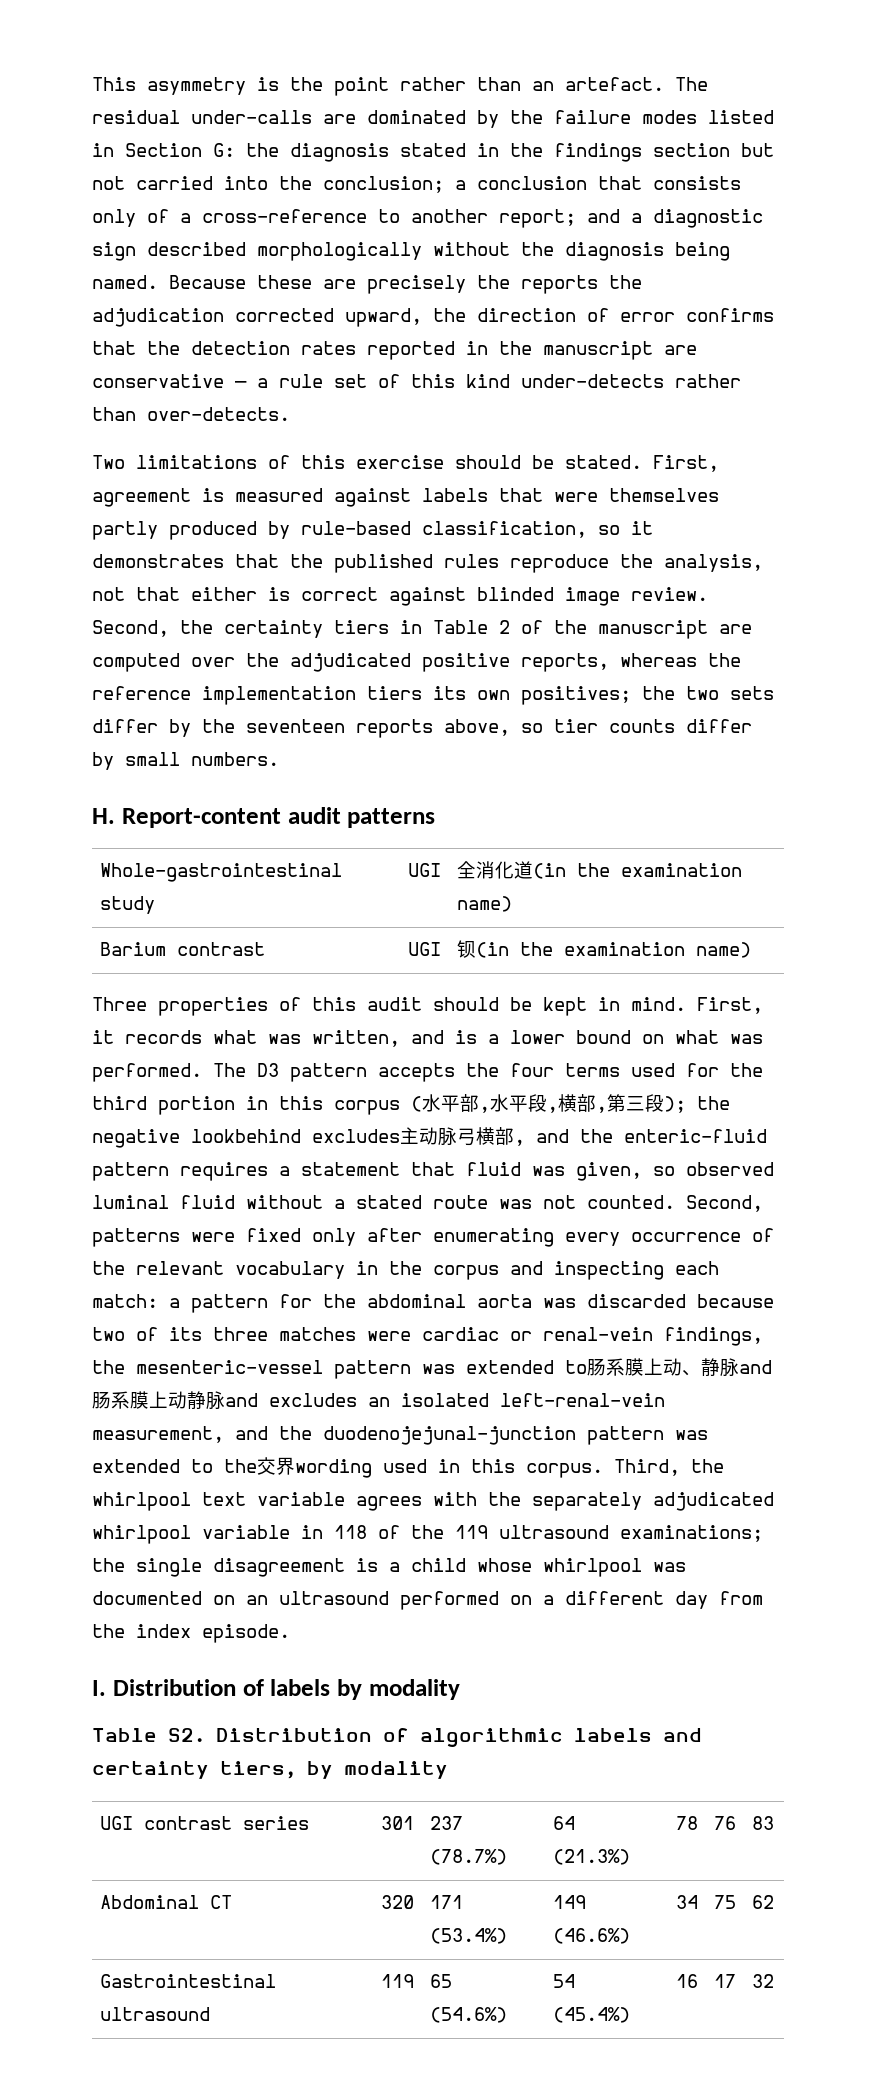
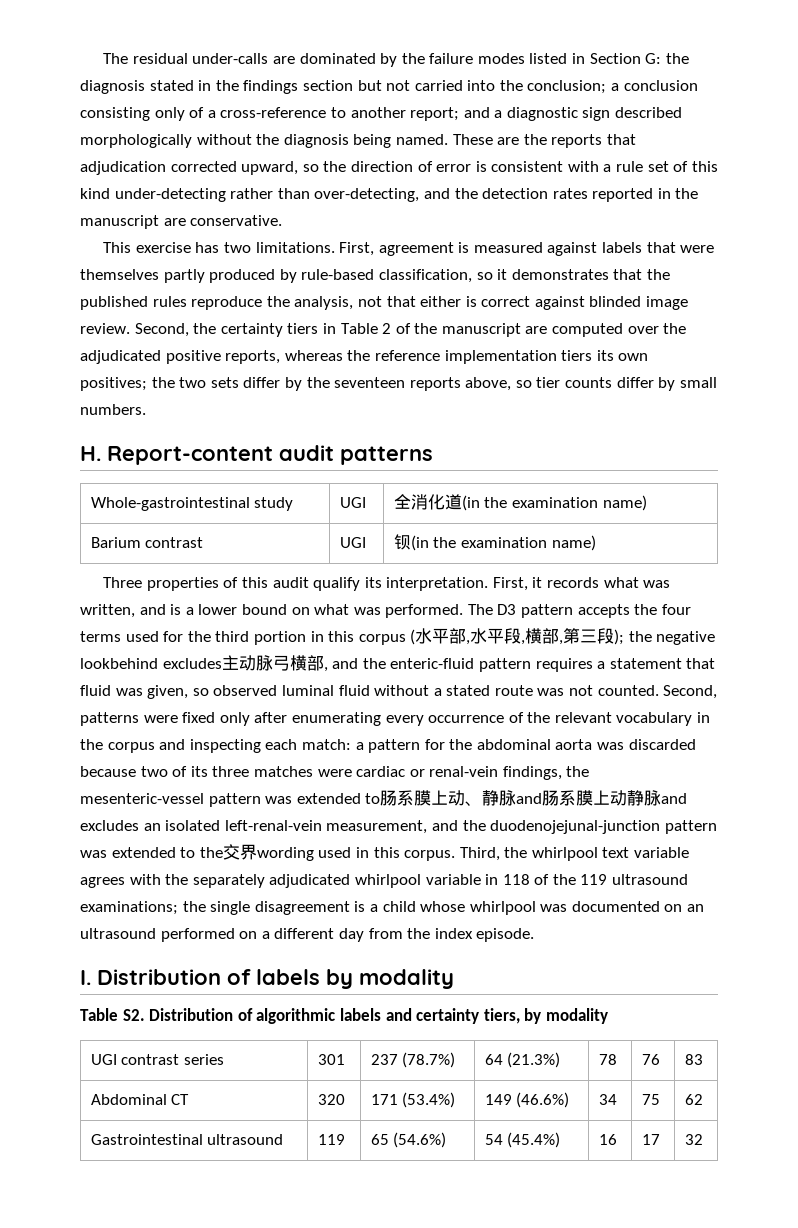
[92,77,664,96] This asymmetry is the point rather than an artefact. -> (103, 58) none
[598,176,741,190] that consists -> [80,107,150,121] consisting
[169,275,466,294] Because these are precisely -> [452,134,520,145] These are
[609,275,642,289] the -> [606,134,636,145] that
(422, 317) none -> [302,164,319,172] so
[686,308,774,322] [92,341,136,355] confirms that -> [475,161,718,172] [80,188,450,202] is consistent with a rule set of this kind under-detecting rather than over-detecting, and
[92,374,741,388] [92,407,290,421] [92,455,642,469] conservative — a rule set of this kind under-detects rather than over-detects. // Two limitations of this exercise should be stated. -> [190,215,283,226] [103,242,335,253] conservative. // This exercise has two limitations.
[433,997,686,1016] should be kept in mind. -> [313,577,489,591] qualify its interpretation.

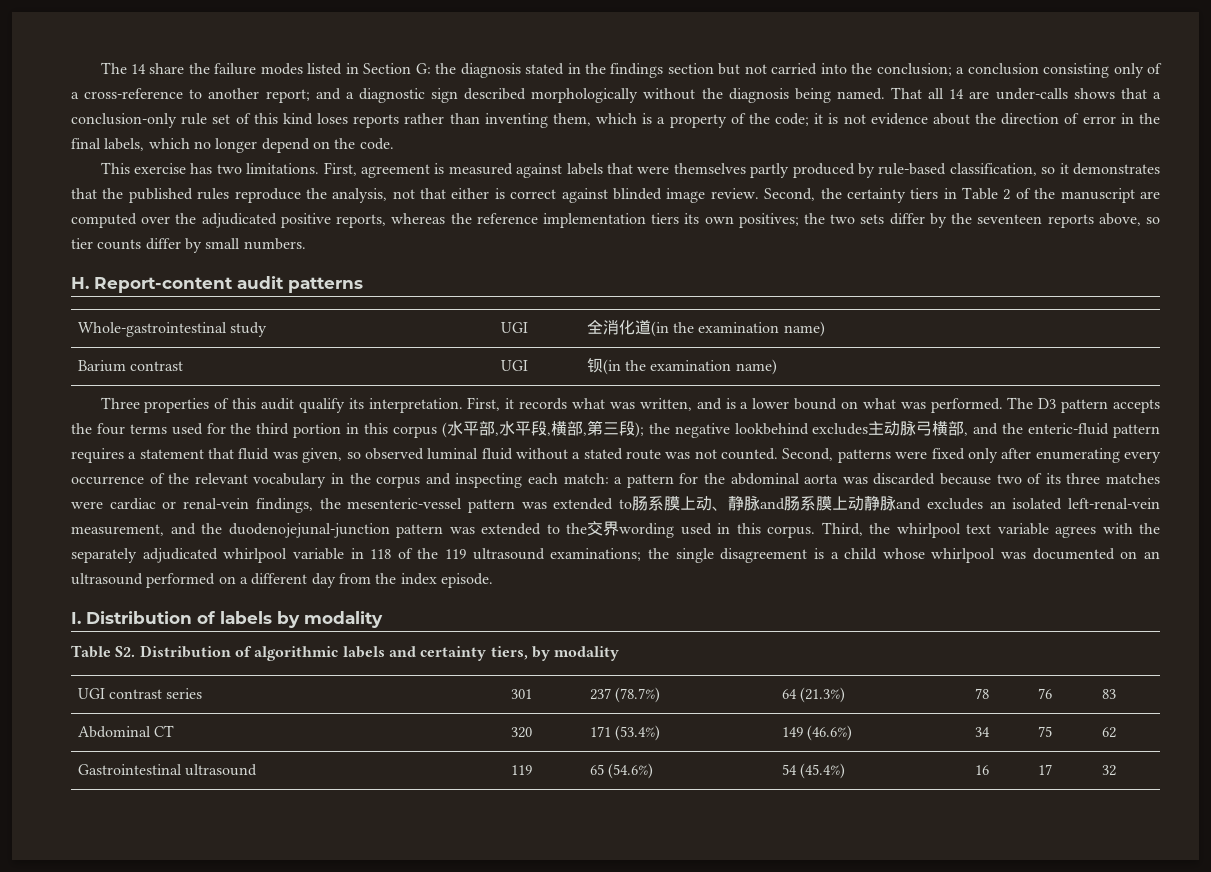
[103,53,398,67] The residual under-calls are dominated by -> [100,62,185,74] The 14 share
[452,134,636,148] [80,161,612,175] These are the reports that adjudication corrected upward, so the direction of error is consistent with a -> [891,87,1162,100] [71,113,177,128] That all 14 are under-calls shows that a conclusion-only
[114,188,699,202] [80,215,283,229] under-detecting rather than over-detecting, and the detection rates reported in the manuscript are conservative. -> [317,113,1161,128] [71,138,394,153] loses reports rather than inventing them, which is a property of the code; it is not evidence about the direction of error in the final labels, which no longer depend on the code.

